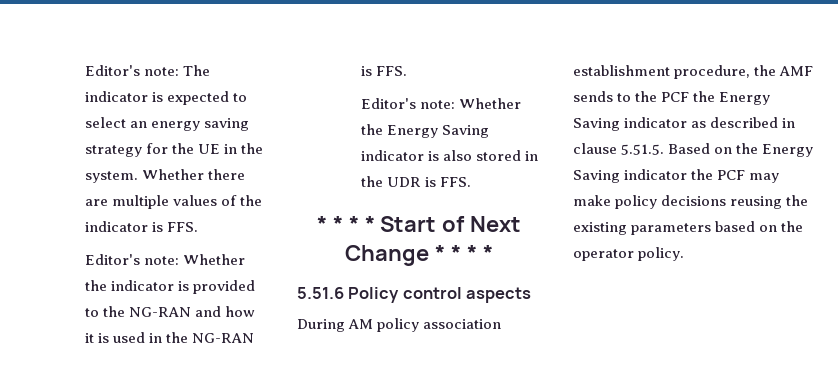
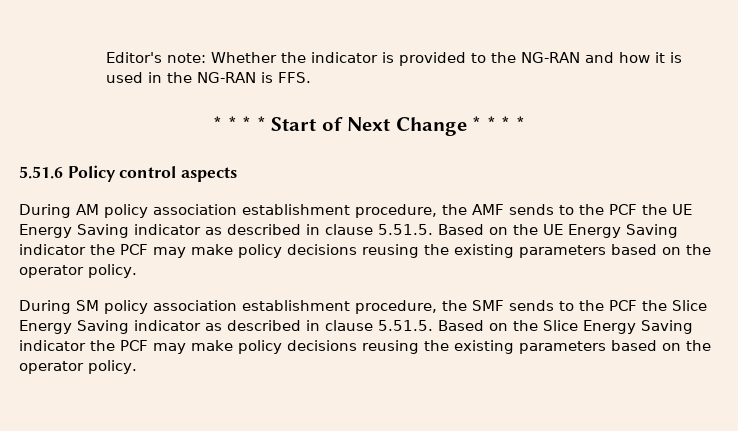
[84,65,210,76] [84,91,247,105] [84,117,249,131] [84,143,263,157] [84,169,245,183] [84,195,262,209] [84,221,198,232] [84,254,179,265] Editor's note: The indicator is expected to select an energy saving strategy for the UE in the system. Whether there are multiple values of the indicator is FFS. // Editor's note: -> [105,52,206,63] Editor's note:
[360,98,521,109] [360,124,489,138] [360,150,538,161] [360,176,471,187] // Editor's note: Whether the Energy Saving indicator is also stored in the UDR is FFS. -> (311, 77) none
(716, 96) none -> [672,204,692,215] UE
(759, 148) none -> [543,224,563,235] UE
(685, 254) none -> [19,300,707,314] [19,320,693,334] [19,340,711,354] [19,360,137,374] // During SM policy association establishment procedure, the SMF sends to the PCF the Slice Energy Saving indicator as described in clause 5.51.5. Based on the Slice Energy Saving indicator the PCF may make policy decisions reusing the existing parameters based on the operator policy.

